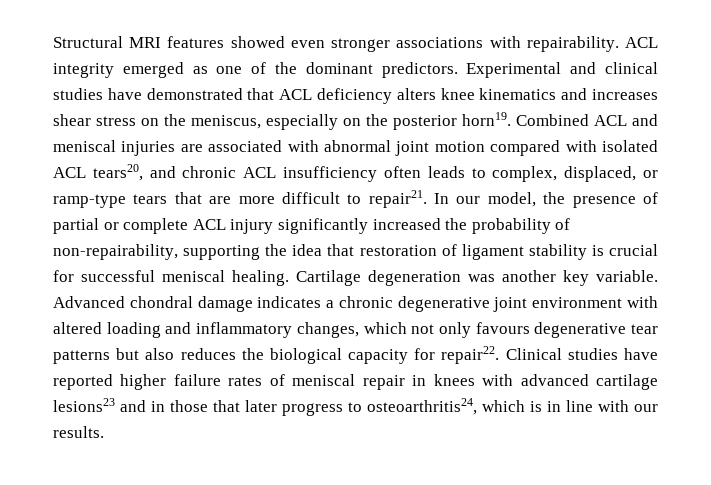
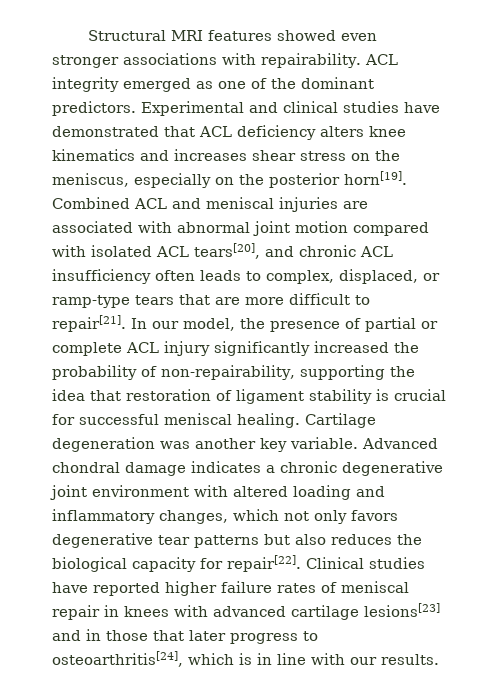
[462,112,511,126] horn19. -> [344,171,407,185] horn[19].
[92,164,143,181] tears20, -> [194,243,260,259] tears[20],
[368,190,427,208] repair21. -> [52,315,126,332] repair[21].
[475,322,530,334] favours -> [351,510,398,521] favors
[441,346,500,364] repair22. -> [227,555,301,572] repair[22].
[53,398,115,412] lesions23 -> [364,603,440,617] lesions[23]
[367,398,477,415] osteoarthritis24, -> [52,651,183,667] osteoarthritis[24],

